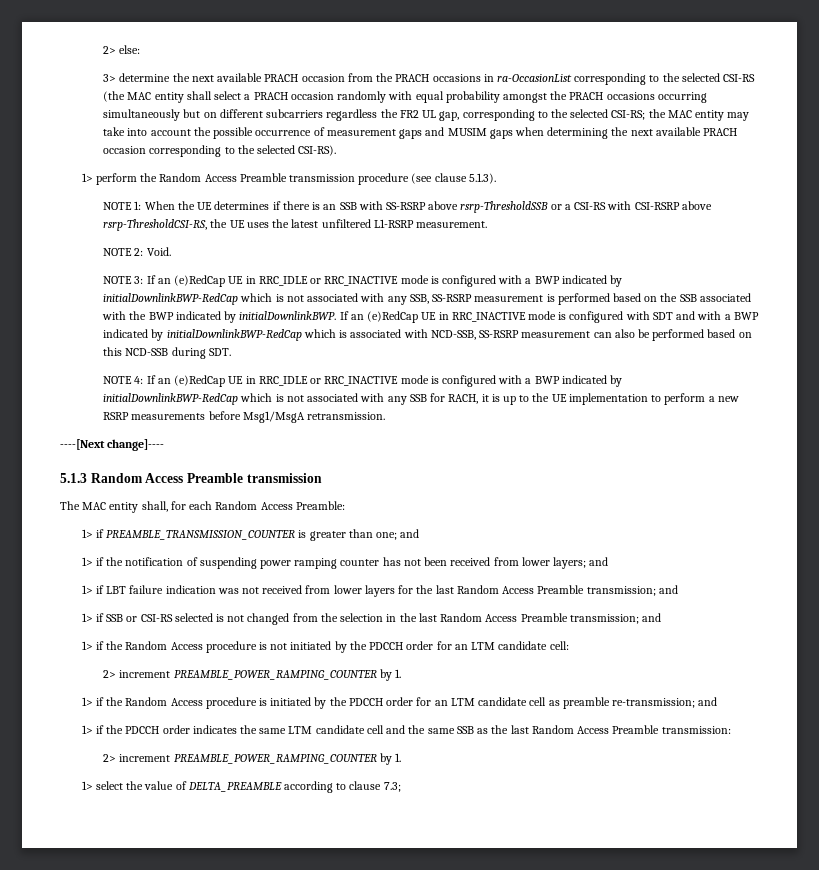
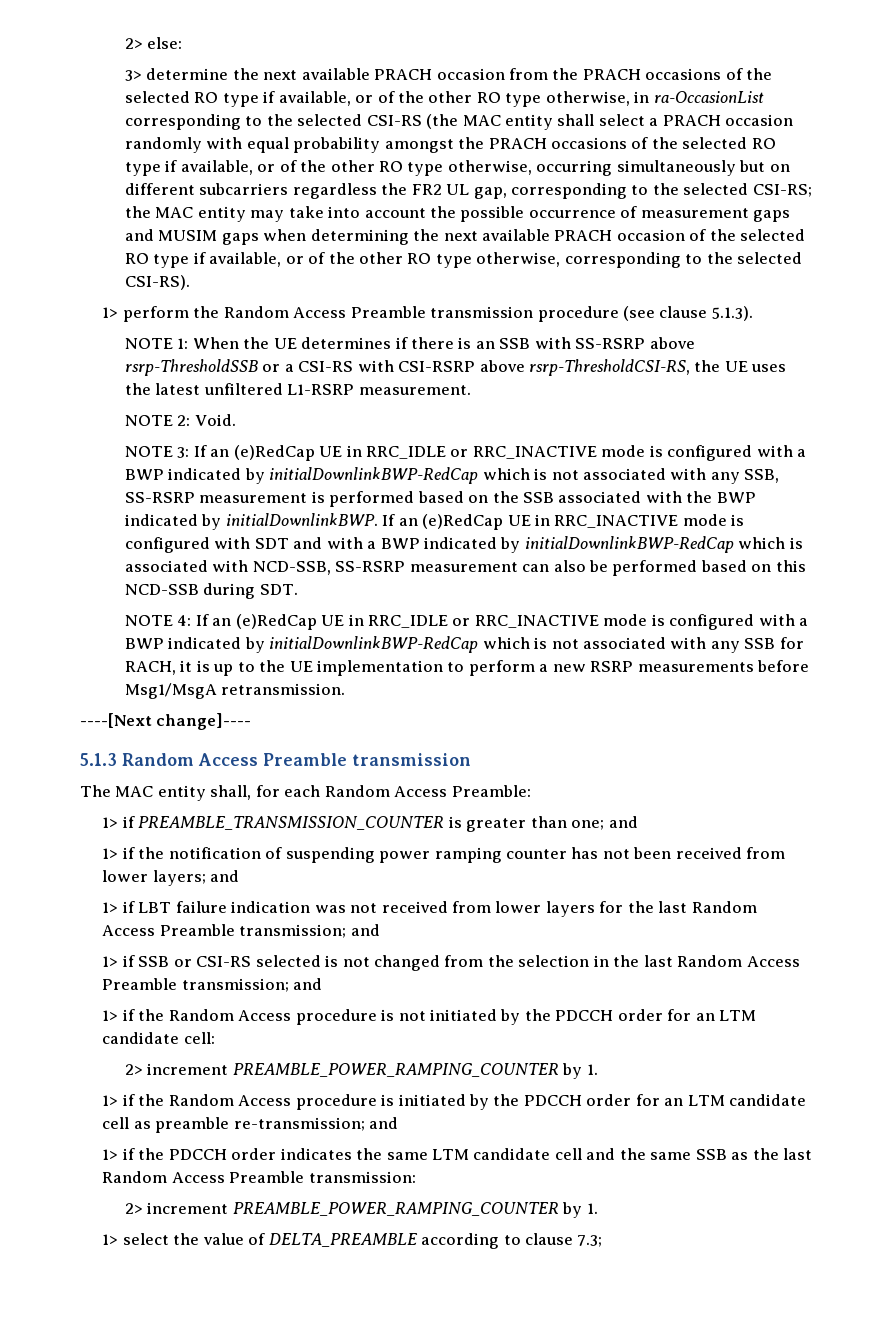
(481, 78) none -> [725,68,773,80] [124,91,630,107] of the selected RO type if available, or of the other RO type otherwise,
(655, 96) none -> [631,137,776,149] [124,160,532,176] of the selected RO type if available, or of the other RO type otherwise,
(147, 150) none -> [689,229,806,241] [124,252,561,268] of the selected RO type if available, or of the other RO type otherwise,

